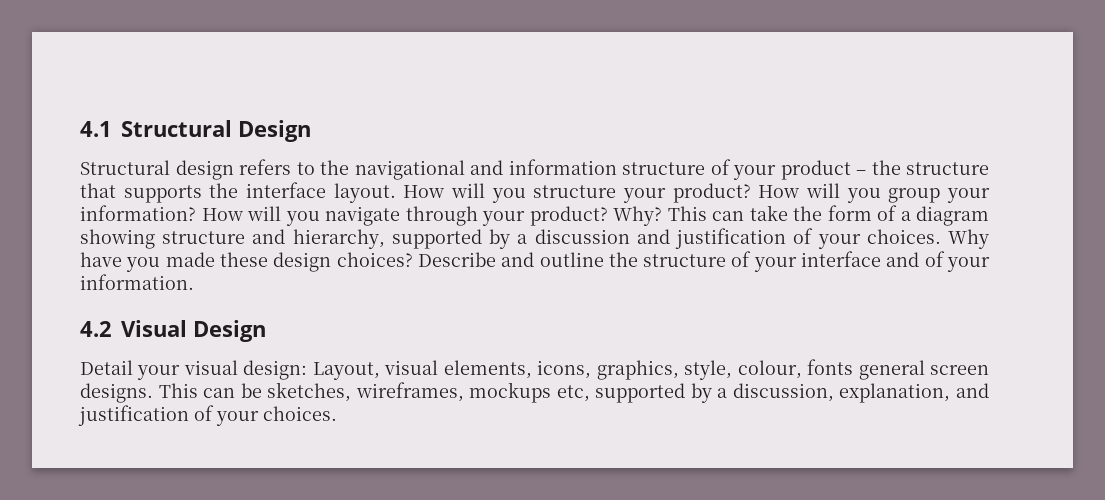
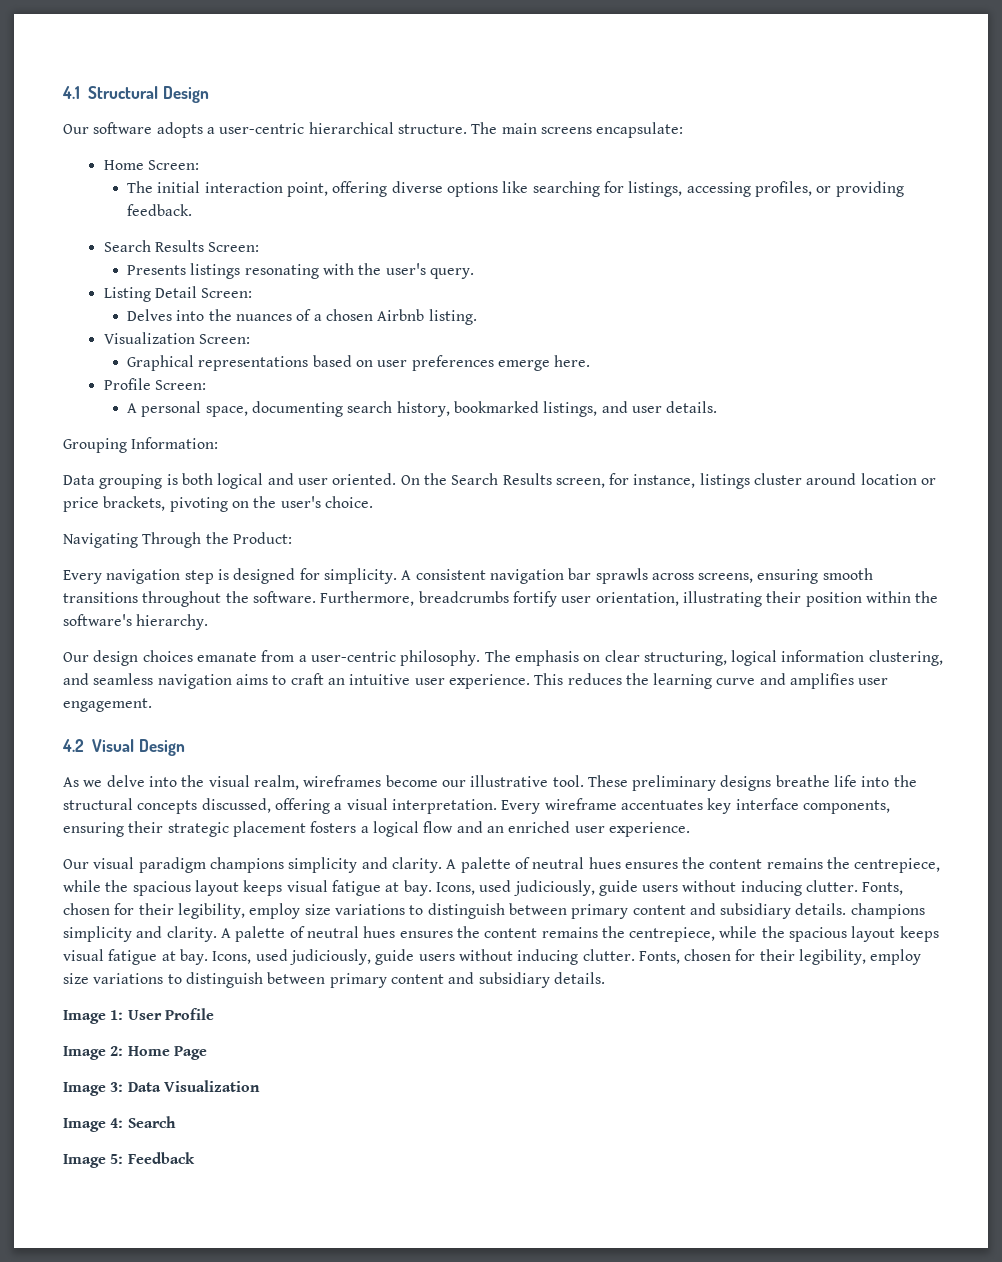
[80,159,989,180] [80,182,990,203] [80,205,989,226] [80,228,990,249] [80,251,990,272] [80,274,194,290] [80,320,266,342] [80,359,989,380] [80,382,990,403] [78,405,337,426] Structural design refers to the navigational and information structure of your product – the structure that supports the interface layout. How will you structure your product? How will you group your information? How will you navigate through your product? Why? This can take the form of a diagram showing structure and hierarchy, supported by a discussion and justification of your choices. Why have you made these design choices? Describe and outline the structure of your interface and of your information. // 4.2 Visual Design // Detail your visual design: Layout, visual elements, icons, graphics, style, colour, fonts general screen designs. This can be sketches, wireframes, mockups etc, supported by a discussion, explanation, and justification of your choices. -> [63,122,684,138] [103,160,200,170] [127,181,904,197] [127,204,193,216] [103,240,260,252] [127,263,474,279] [103,286,253,302] [127,309,477,325] [103,332,251,344] [127,355,591,371] [103,378,207,390] [127,401,718,417] [63,437,219,453] [63,473,937,489] [63,496,373,512] [63,532,292,548] [63,568,873,584] [63,591,939,607] [63,614,209,630] [63,650,943,666] [63,673,889,689] [63,698,152,712] [62,739,185,756] [63,775,917,791] [63,798,890,814] [63,821,690,837] [63,857,941,873] [63,880,904,896] [63,903,925,919] [63,926,939,942] [63,949,922,965] [63,972,605,988] [63,1008,214,1024] [63,1046,207,1060] [63,1080,260,1096] [63,1116,176,1132] [63,1152,195,1168] Our software adopts a user-centric hierarchical structure. The main screens encapsulate: // Home Screen: // The initial interaction point, offering diverse options like searching for listings, accessing profiles, or providing feedback. // Search Results Screen: // Presents listings resonating with the user's query. // Listing Detail Screen: // Delves into the nuances of a chosen Airbnb listing. // Visualization Screen: // Graphical representations based on user preferences emerge here. // Profile Screen: // A personal space, documenting search history, bookmarked listings, and user details. // Grouping Information: // Data grouping is both logical and user oriented. On the Search Results screen, for instance, listings cluster around location or price brackets, pivoting on the user's choice. // Navigating Through the Product: // Every navigation step is designed for simplicity. A consistent navigation bar sprawls across screens, ensuring smooth transitions throughout the software. Furthermore, breadcrumbs fortify user orientation, illustrating their position within the software's hierarchy. // Our design choices emanate from a user-centric philosophy. The emphasis on clear structuring, logical information clustering, and seamless navigation aims to craft an intuitive user experience. This reduces the learning curve and amplifies user engagement. // 4.2 Visual Design // As we delve into the visual realm, wireframes become our illustrative tool. These preliminary designs breathe life into the structural concepts discussed, offering a visual interpretation. Every wireframe accentuates key interface components, ensuring their strategic placement fosters a logical flow and an enriched user experience. // Our visual paradigm champions simplicity and clarity. A palette of neutral hues ensures the content remains the centrepiece, while the spacious layout keeps visual fatigue at bay. Icons, used judiciously, guide users without inducing clutter. Fonts, chosen for their legibility, employ size variations to distinguish between primary content and subsidiary details. champions simplicity and clarity. A palette of neutral hues ensures the content remains the centrepiece, while the spacious layout keeps visual fatigue at bay. Icons, used judiciously, guide users without inducing clutter. Fonts, chosen for their legibility, employ size variations to distinguish between primary content and subsidiary details. // Image 1: User Profile // Image 2: Home Page // Image 3: Data Visualization // Image 4: Search // Image 5: Feedback

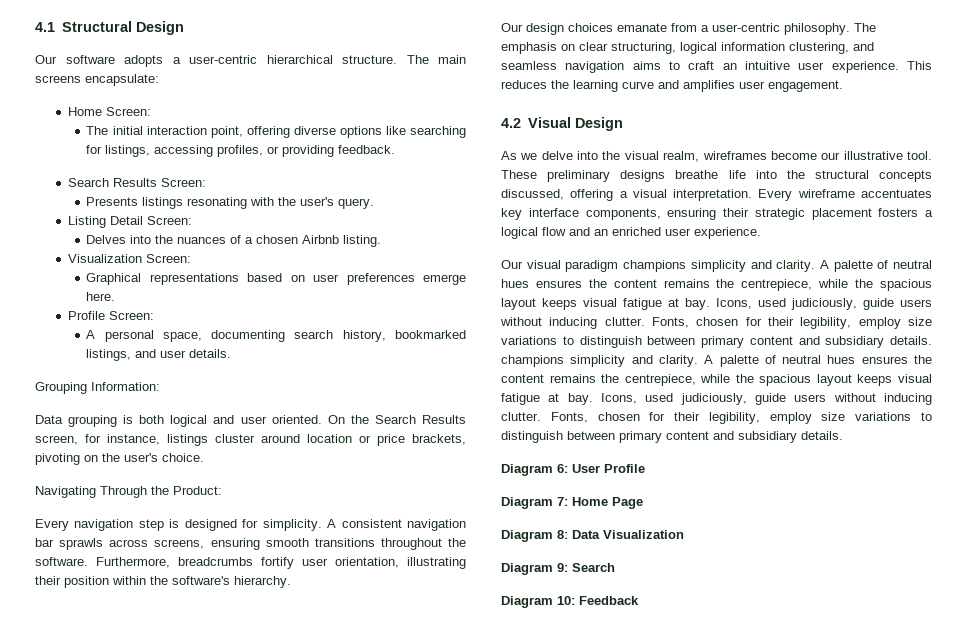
[63,1010,124,1024] Image 1: -> [501,464,568,476] Diagram 6:
[63,1046,124,1060] Image 2: -> [501,497,568,509] Diagram 7:
[63,1082,124,1096] Image 3: -> [501,530,568,542] Diagram 8:
[63,1118,124,1132] Image 4: -> [501,563,568,575] Diagram 9:
[63,1154,124,1168] Image 5: -> [501,596,575,608] Diagram 10:

